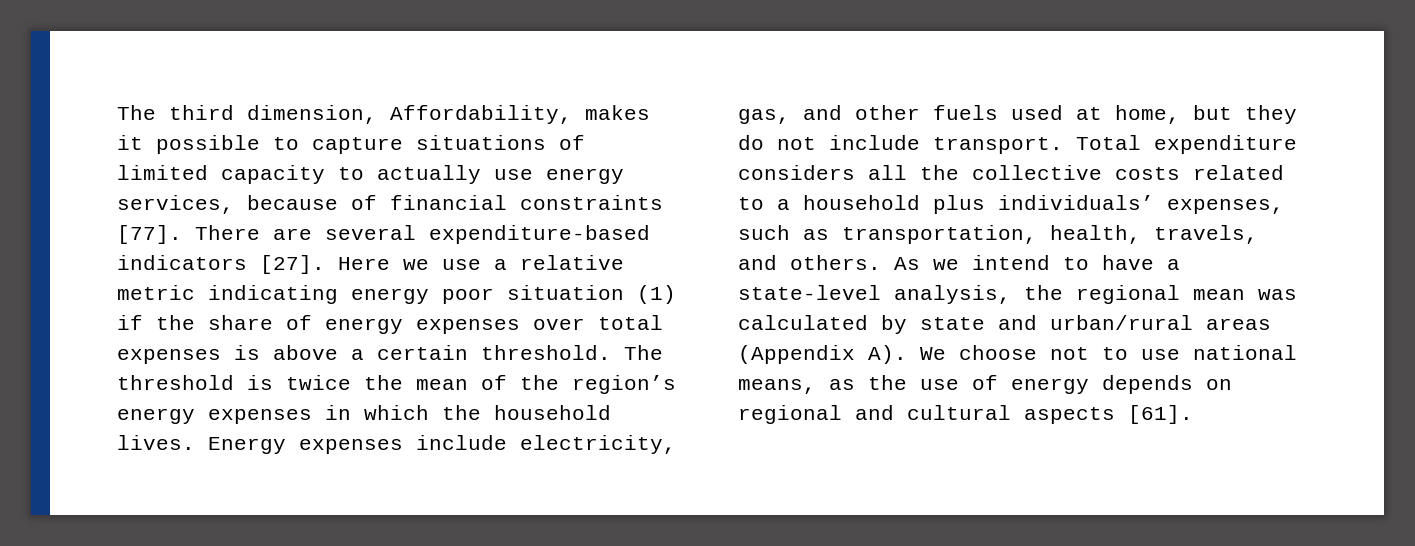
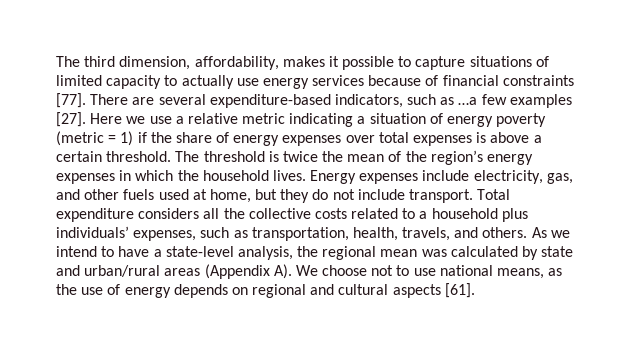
[390,105,572,124] Affordability, -> [194,56,279,70] affordability,
[117,195,234,214] services, -> [312,75,365,86] services
[117,255,247,270] indicators -> [334,94,572,108] indicators, such as …a few examples
[351,285,676,304] energy poor situation (1) -> [357,113,547,127] [56,131,134,146] a situation of energy poverty (metric = 1)

